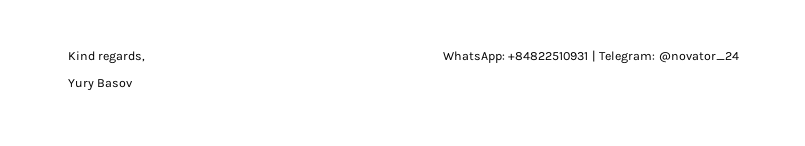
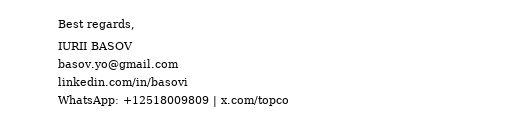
[68,51,95,61] Kind -> [58,20,84,28] Best
[68,79,134,91] [443,50,739,64] Yury Basov // WhatsApp: +84822510931 | Telegram: @novator_24 -> [58,42,133,50] [58,59,179,70] [58,77,188,87] [58,95,289,107] IURII BASOV // basov.yo@gmail.com // linkedin.com/in/basovi // WhatsApp: +12518009809 | x.com/topco

